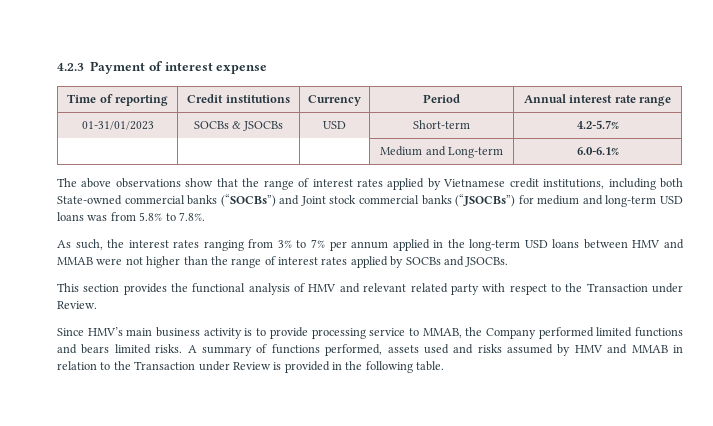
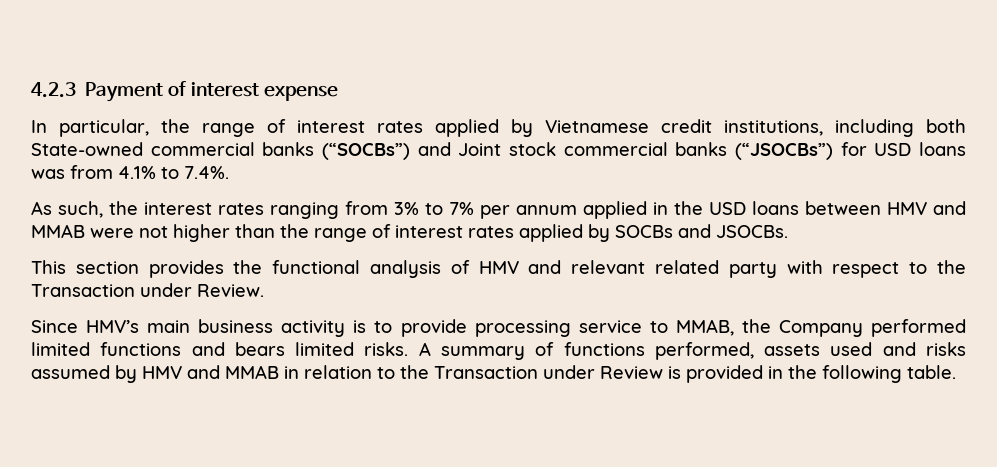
[67,94,168,106] [187,94,290,103] [308,95,361,106] [423,94,460,103] [523,94,672,106] [81,121,154,130] [193,121,284,131] [323,121,346,129] [413,120,470,129] [576,120,619,129] [380,146,503,158] [576,147,619,155] [57,178,238,188] // Time of reporting | Credit institutions | Currency | Period | Annual interest rate range // 01-31/01/2023 | SOCBs & JSOCBs | USD | Short-term | 4.2-5.7% // | | | Medium and Long-term | 6.0-6.1% // The above observations show that -> [31,119,149,137] // In particular,
[537,195,657,207] medium and long-term -> (867, 149) none
[139,212,205,221] 5.8% to 7.8%. -> [118,166,229,179] 4.1% to 7.4%.
[469,239,521,251] long-term -> (703, 208) none

